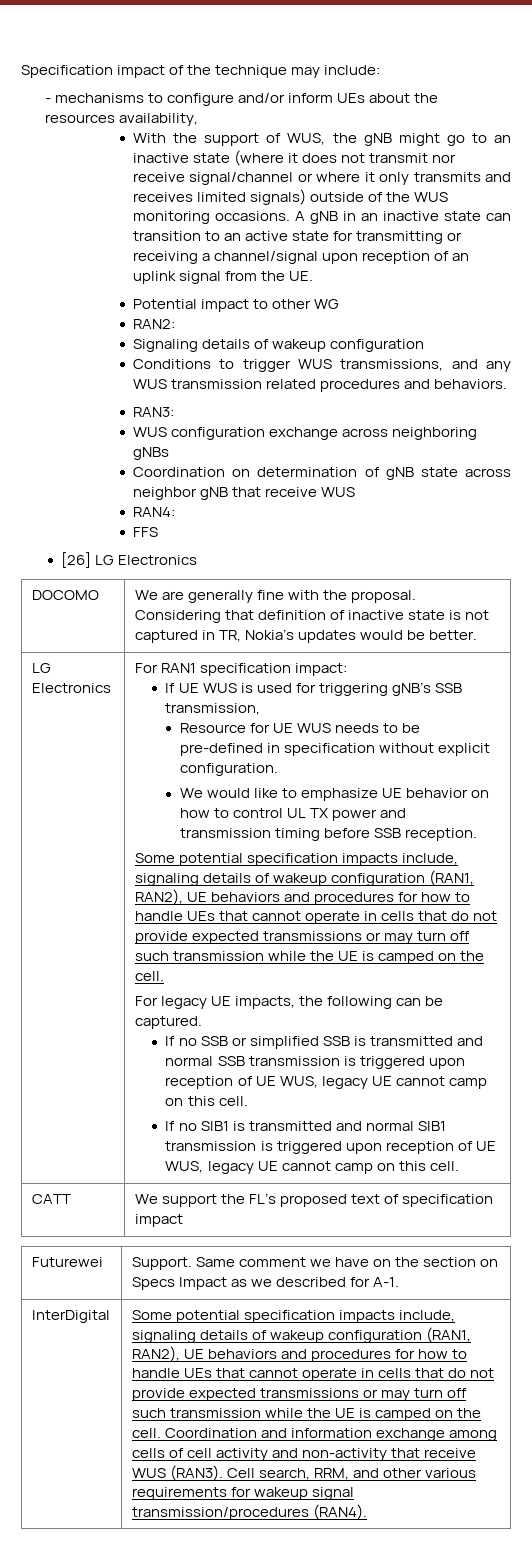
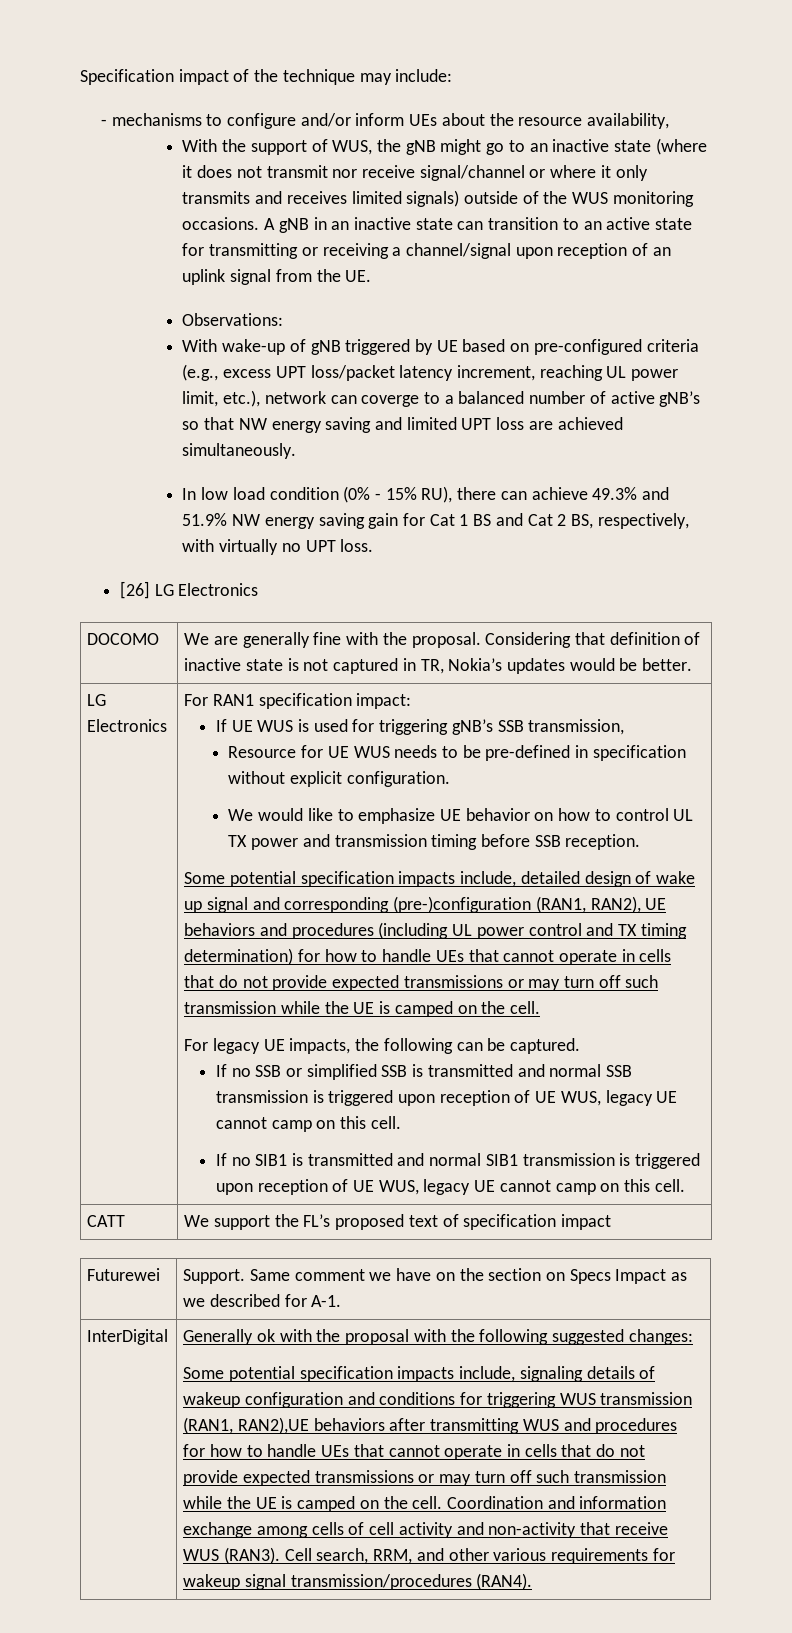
[44,114,115,123] resources -> [518,117,583,126] resource
[133,299,340,312] [133,319,176,329] [133,339,425,352] [133,359,511,372] [133,379,508,392] [133,407,175,417] [133,427,478,440] [133,447,170,460] [133,467,511,480] [133,487,356,500] [133,507,176,517] [133,527,159,537] Potential impact to other WG // RAN2: // Signaling details of wakeup configuration // Conditions to trigger WUS transmissions, and any WUS transmission related procedures and behaviors. // RAN3: // WUS configuration exchange across neighboring gNBs // Coordination on determination of gNB state across neighbor gNB that receive WUS // RAN4: // FFS -> [182,313,284,326] [182,339,699,355] [182,364,679,381] [182,390,701,407] [182,417,623,433] [182,443,297,459] [182,486,670,503] [182,513,689,529] [182,539,374,555] Observations: // With wake-up of gNB triggered by UE based on pre-configured criteria (e.g., excess UPT loss/packet latency increment, reaching UL power limit, etc.), network can coverge to a balanced number of active gNB’s so that NW energy saving and limited UPT loss are achieved simultaneously. // In low load condition (0% - 15% RU), there can achieve 49.3% and 51.9% NW energy saving gain for Cat 1 BS and Cat 2 BS, respectively, with virtually no UPT loss.
[134,870,474,886] [134,889,394,905] signaling details of wakeup configuration (RAN1, RAN2), UE behaviors and procedures -> [520,871,695,887] [184,896,667,913] [184,922,687,939] [184,948,294,965] detailed design of wake up signal and corresponding (pre-)configuration (RAN1, RAN2), UE behaviors and procedures (including UL power control and TX timing determination)
(110, 1316) none -> [183,1329,693,1345] Generally ok with the proposal with the following suggested changes: //
[425,1327,471,1343] [131,1346,277,1362] (RAN1, RAN2), UE behaviors -> [347,1392,693,1408] [183,1417,559,1434] and conditions for triggering WUS transmission (RAN1, RAN2),UE behaviors after transmitting WUS

